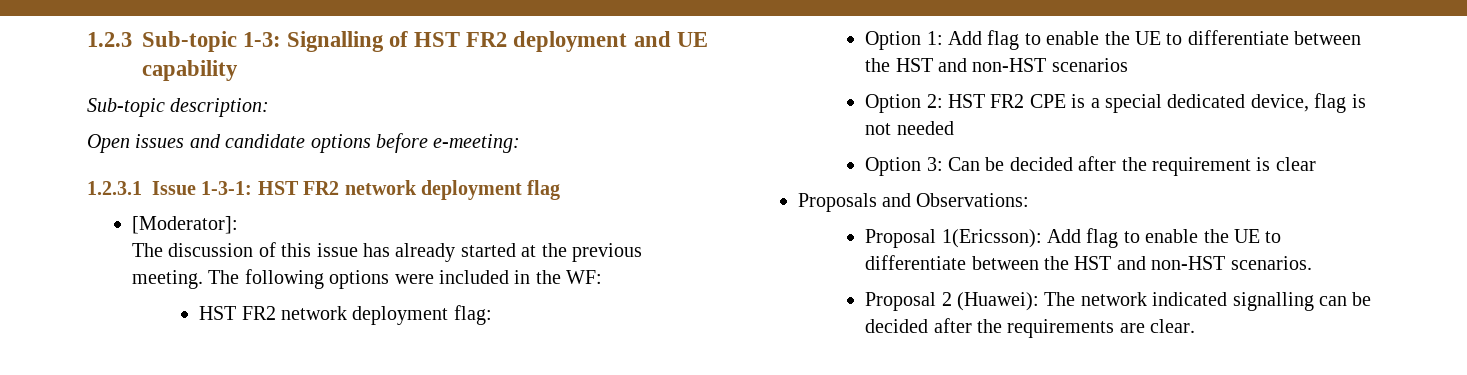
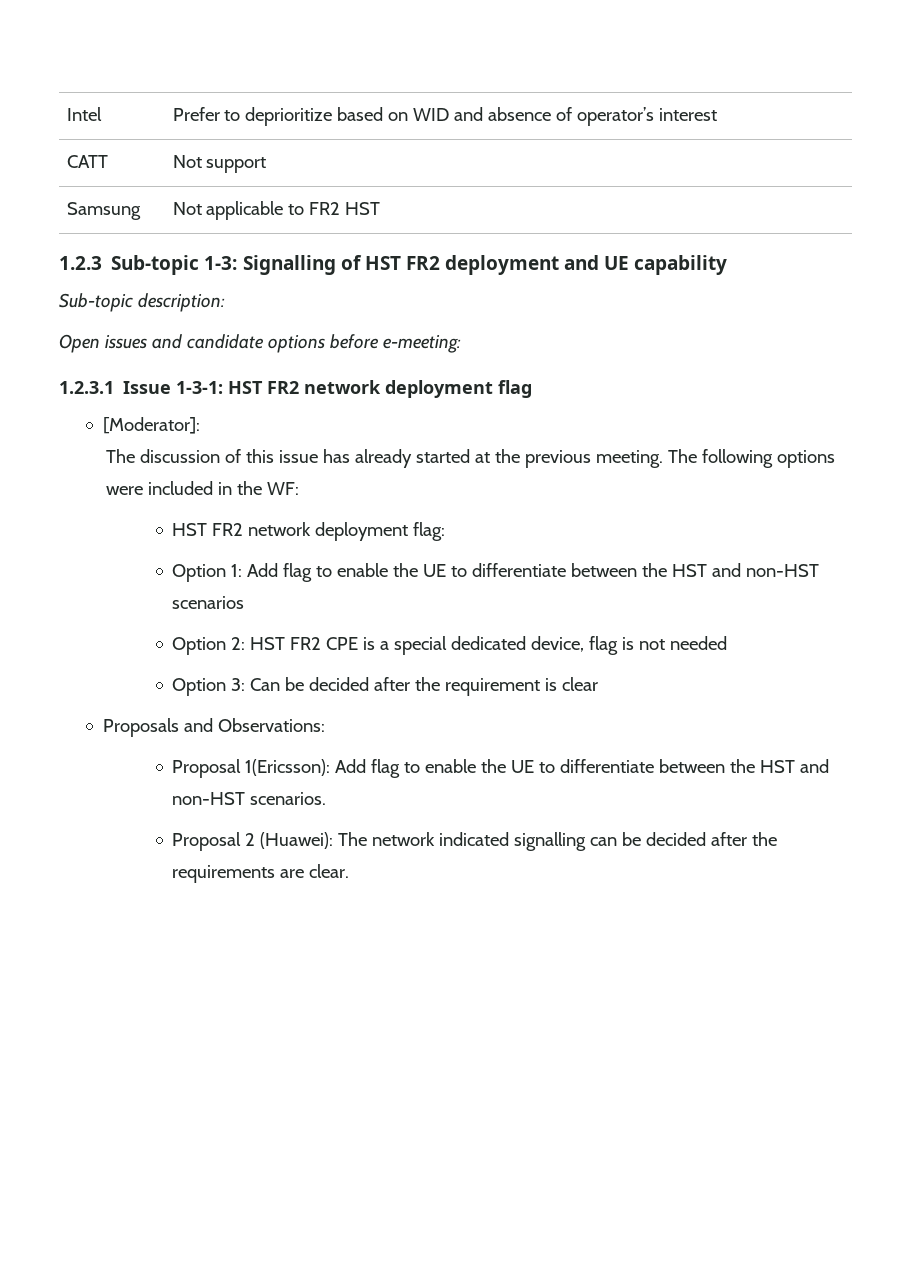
(87, 39) none -> [66,107,102,121] [172,107,718,126] [66,155,109,168] [172,155,267,173] [66,202,141,220] [172,201,381,220] Intel | Prefer to deprioritize based on WID and absence of operator’s interest // CATT | Not support // Samsung | Not applicable to FR2 HST //

